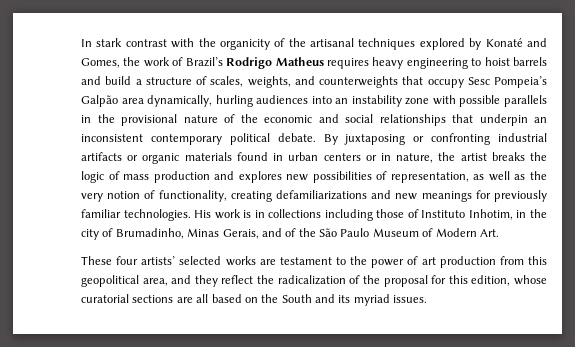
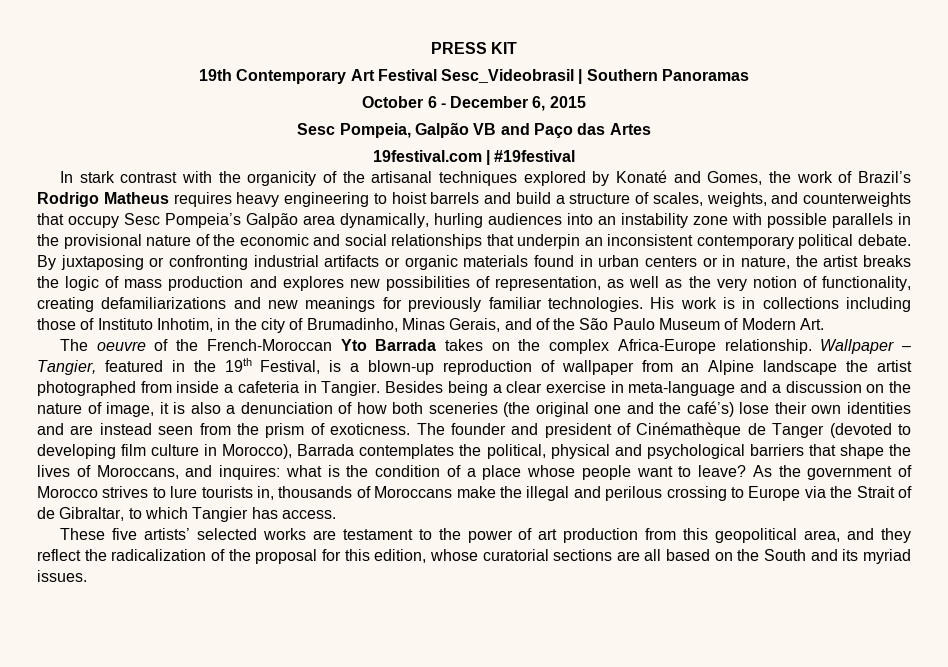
(81, 43) none -> [430,42,518,54] [198,69,750,84] [362,96,586,111] [297,122,651,138] [372,150,576,165] PRESS KIT // 19th Contemporary Art Festival Sesc_Videobrasil | Southern Panoramas // October 6 - December 6, 2015 // Sesc Pompeia, Galpão VB and Paço das Artes // 19festival.com | #19festival //
(499, 233) none -> [59,339,911,354] [37,358,912,375] [37,381,911,396] [37,401,911,417] [37,422,912,438] [37,444,912,459] [37,465,912,480] [37,486,912,501] [37,507,336,522] // The oeuvre of the French-Moroccan Yto Barrada takes on the complex Africa-Europe relationship. Wallpaper – Tangier, featured in the 19th Festival, is a blown-up reproduction of wallpaper from an Alpine landscape the artist photographed from inside a cafeteria in Tangier. Besides being a clear exercise in meta-language and a discussion on the nature of image, it is also a denunciation of how both sceneries (the original one and the café’s) lose their own identities and are instead seen from the prism of exoticness. The founder and president of Cinémathèque de Tanger (devoted to developing film culture in Morocco), Barrada contemplates the political, physical and psychological barriers that shape the lives of Moroccans, and inquires: what is the condition of a place whose people want to leave? As the government of Morocco strives to lure tourists in, thousands of Moroccans make the illegal and perilous crossing to Europe via the Strait of de Gibraltar, to which Tangier has access.
[116,256,139,265] four -> [111,528,137,540] five

